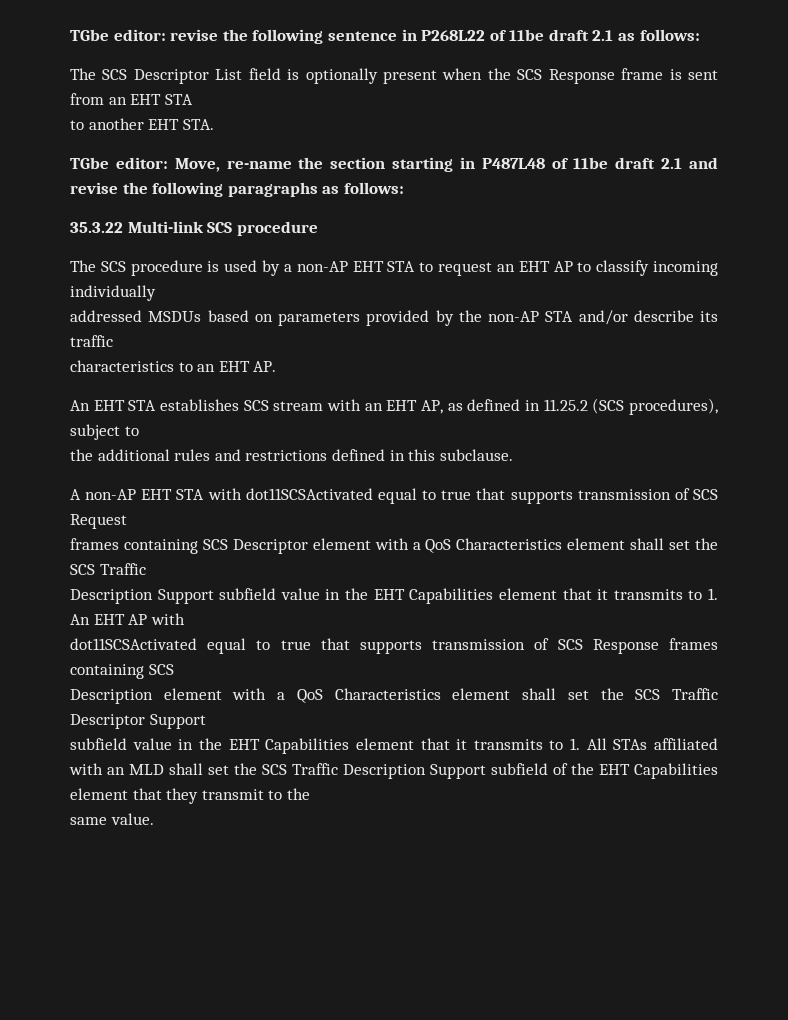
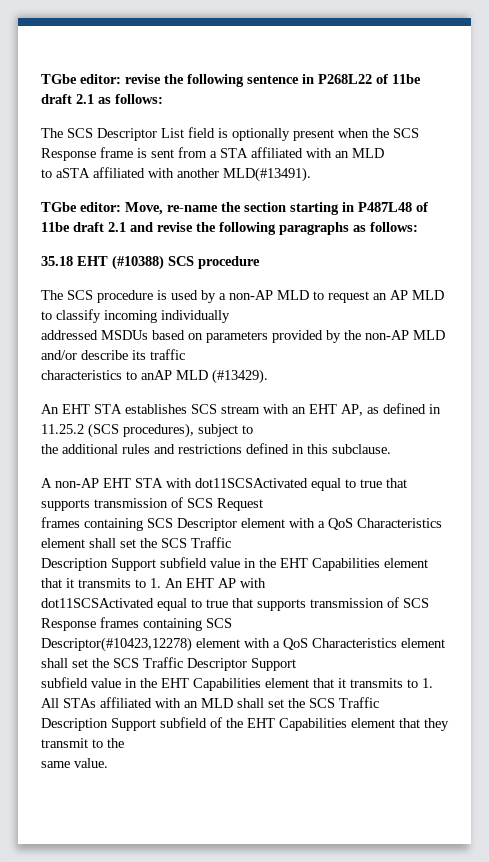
[108,94,193,105] [70,118,214,130] an EHT STA // to another EHT STA. -> [210,147,384,158] [41,167,311,182] a STA affiliated with an MLD // to aSTA affiliated with another MLD(#13491).
[70,221,204,233] 35.3.22 Multi-link -> [41,255,164,270] 35.18 EHT (#10388)
[352,261,416,272] EHT STA -> [277,290,309,300] MLD
[518,261,573,272] EHT AP -> [390,290,444,300] AP MLD
[545,311,574,322] STA -> [413,330,445,340] MLD
[197,361,277,372] an EHT AP. -> [141,369,268,384] anAP MLD (#13429).
[70,689,153,704] Description -> [41,637,192,652] Descriptor(#10423,12278)

